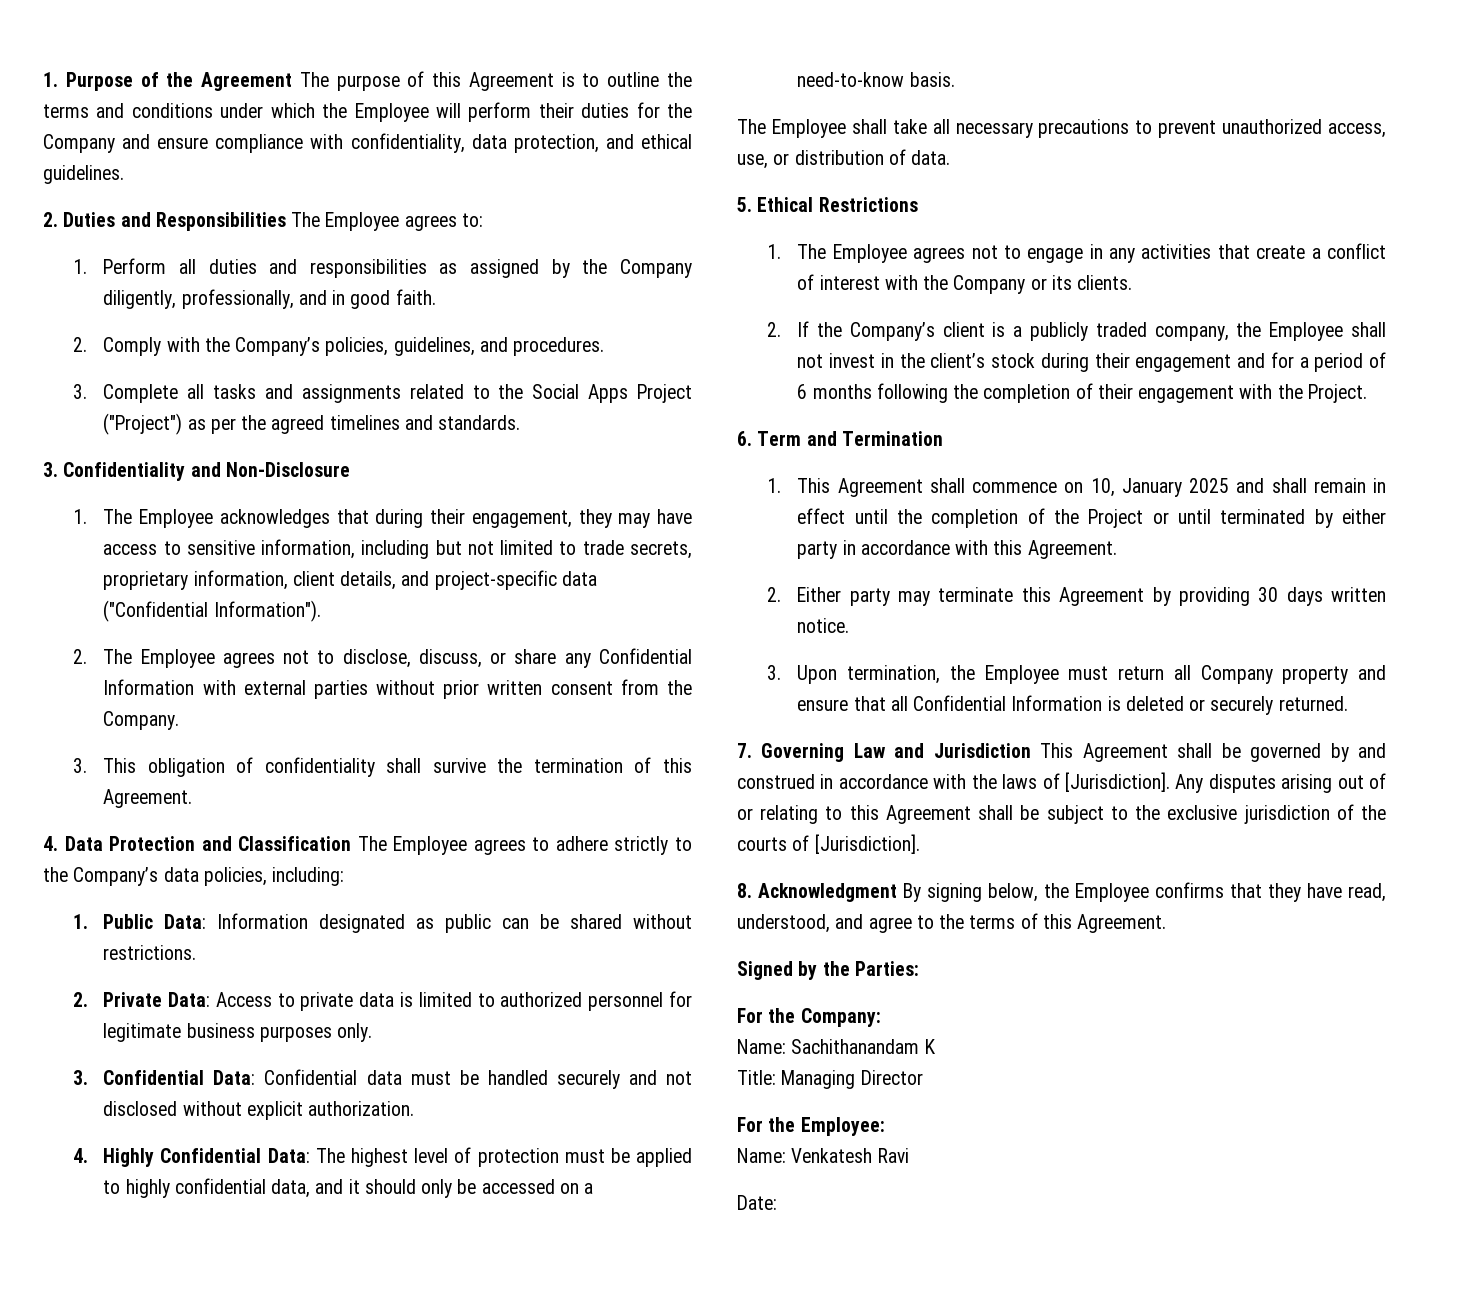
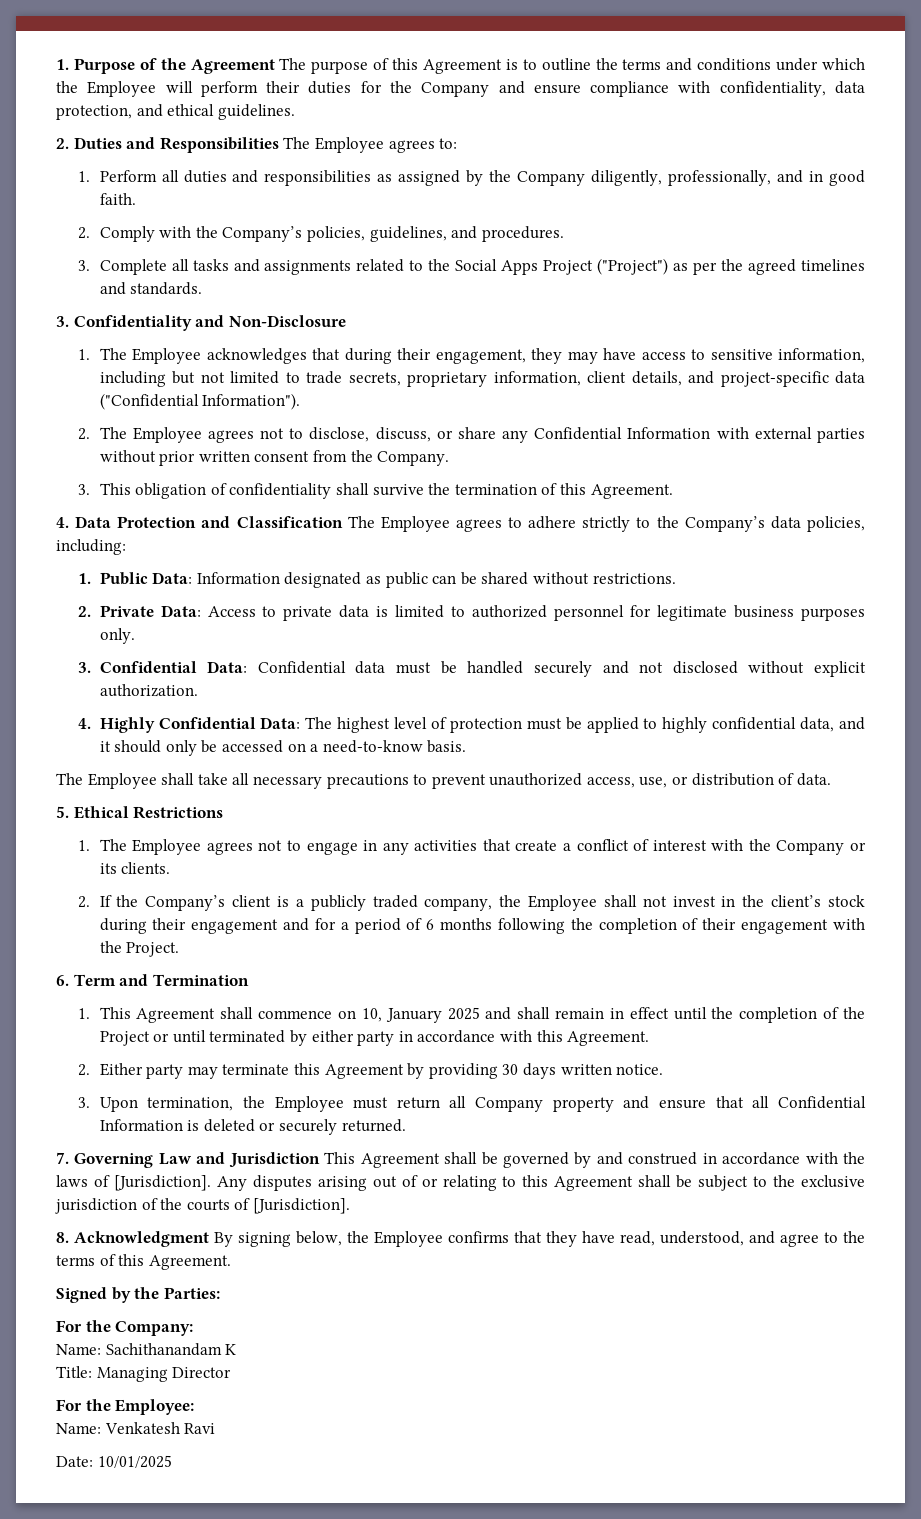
(777, 1202) none -> [97,1455,172,1468] 10/01/2025

